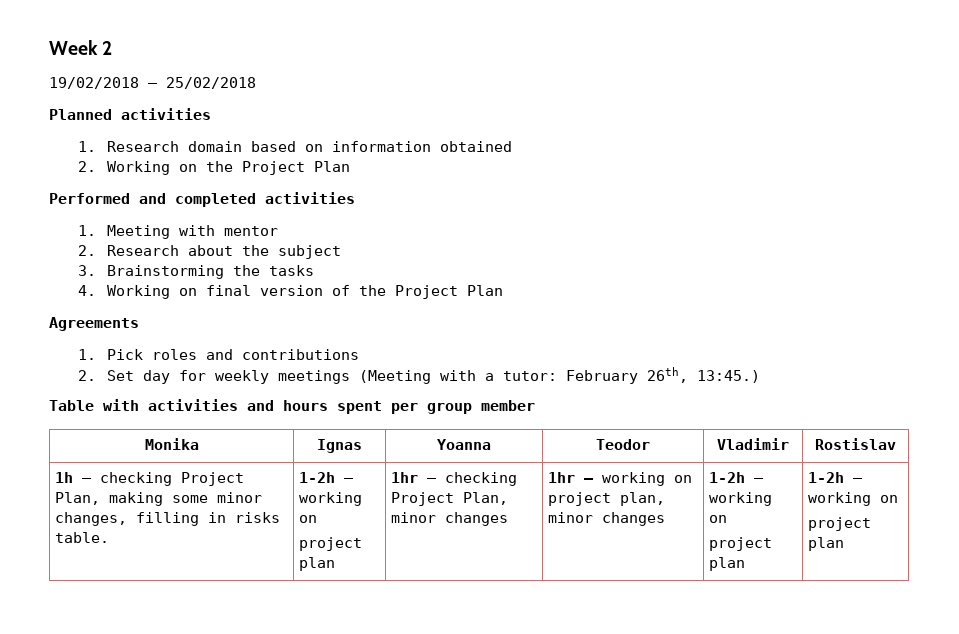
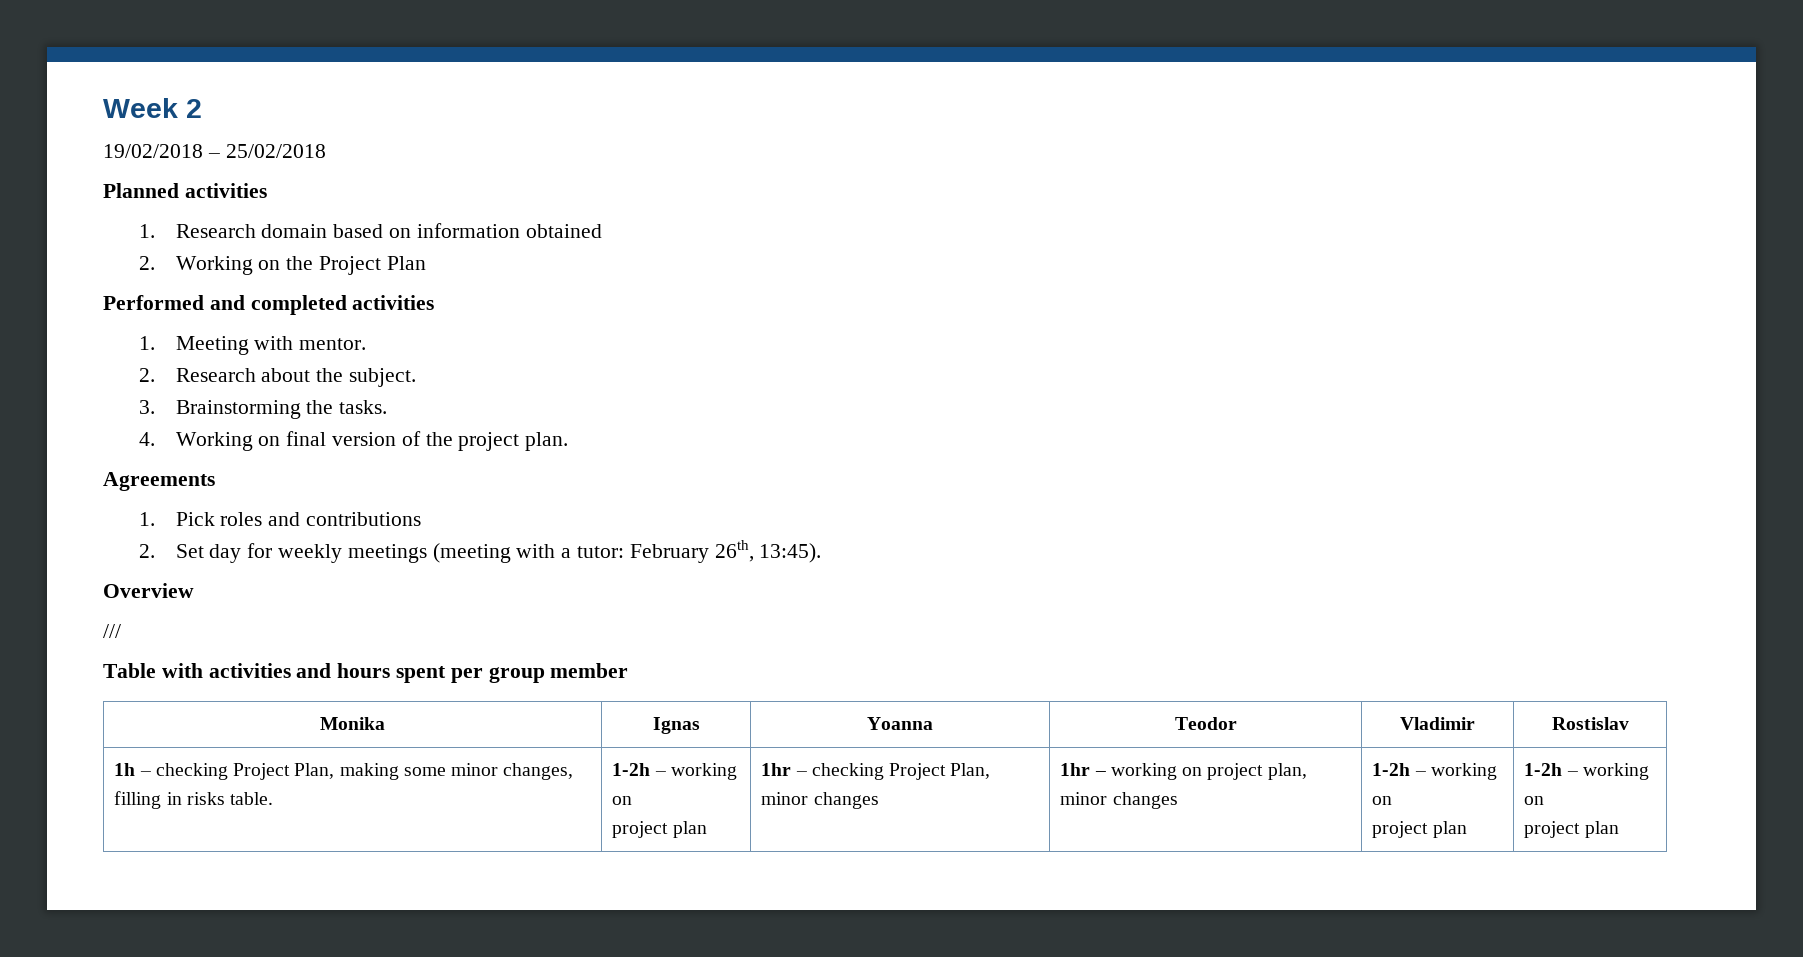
[224,226,279,236] mentor -> [299,338,367,350] mentor.
[278,245,342,259] subject -> [348,368,416,387] subject.
[269,265,315,276] tasks -> [339,400,388,414] tasks.
[395,285,504,299] Project Plan -> [458,432,569,451] project plan.
[359,370,432,384] (Meeting -> [432,543,511,563] (meeting
[697,370,761,383] 13:45.) -> [759,543,822,563] [103,583,194,598] [103,624,121,638] 13:45). // Overview // ///

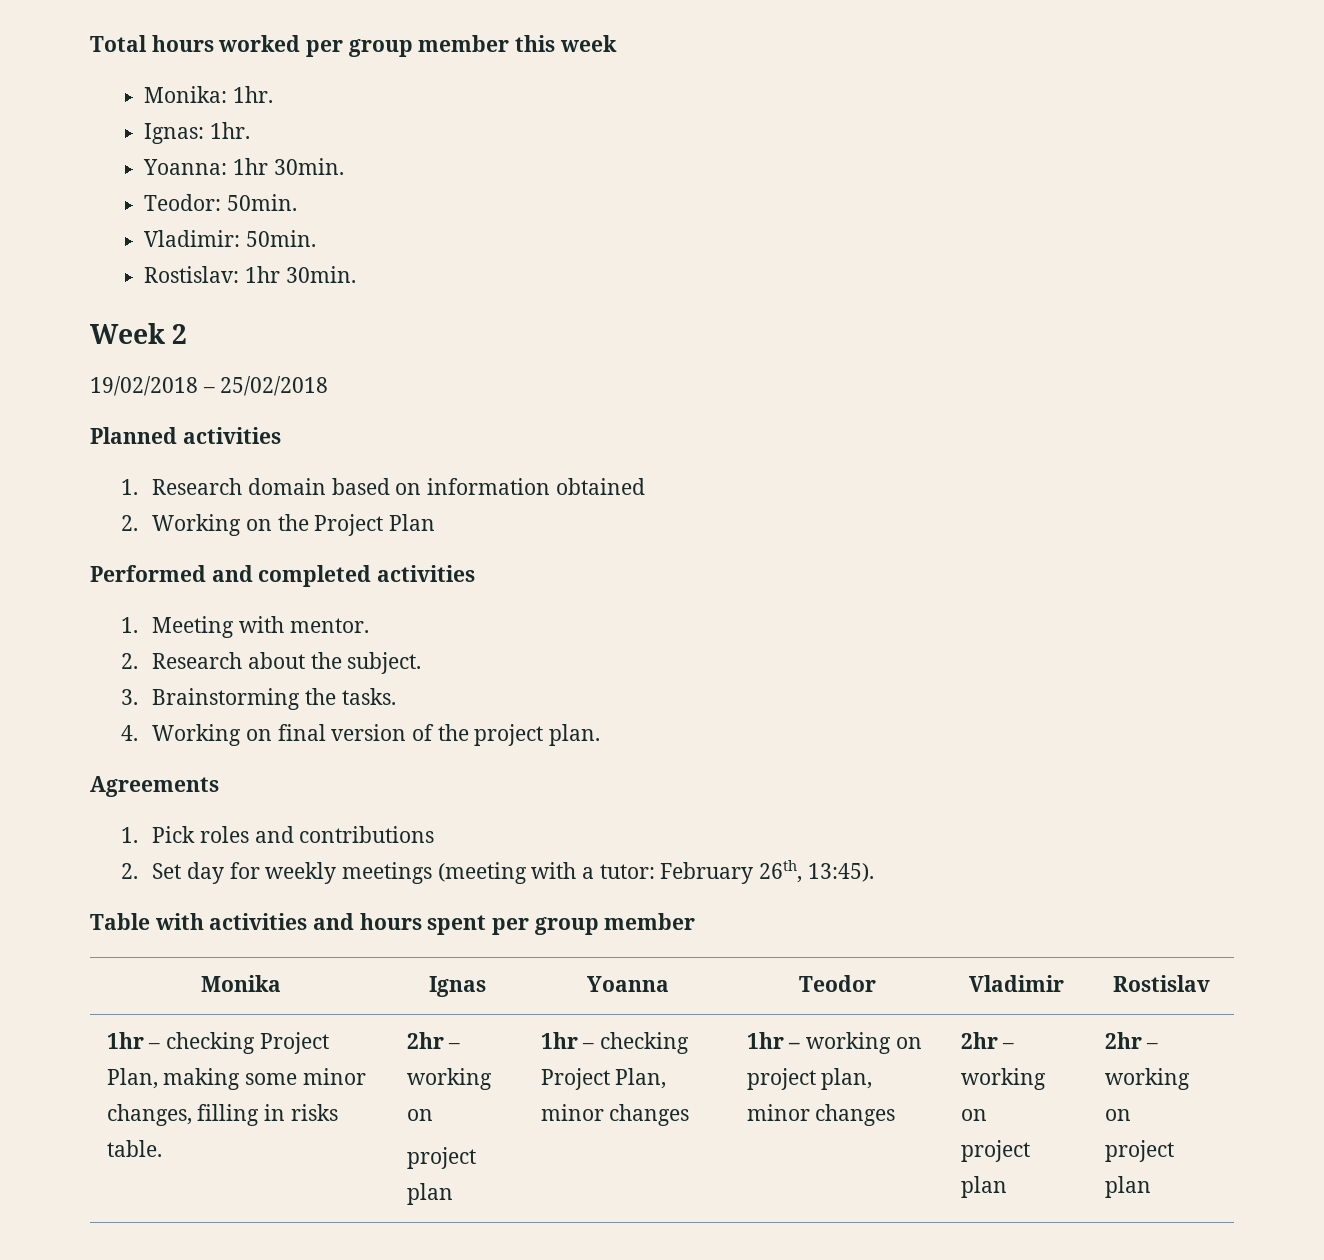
(103, 108) none -> [90,35,617,57] [144,86,273,103] [144,122,250,144] [143,158,344,175] [144,194,297,211] [144,230,316,247] [144,266,356,283] Total hours worked per group member this week // Monika: 1hr. // Ignas: 1hr. // Yoanna: 1hr 30min. // Teodor: 50min. // Vladimir: 50min. // Rostislav: 1hr 30min. //
[103,583,194,598] [103,624,121,638] // Overview // /// -> (874, 872) none
[114,763,136,776] 1h -> [106,1032,144,1049] 1hr
[612,763,651,776] 1-2h -> [406,1032,444,1049] 2hr
[1372,763,1497,780] [1372,796,1393,805] [1372,821,1467,838] [1524,763,1563,776] 1-2h – working on // project plan | 1-2h -> [960,1032,1015,1049] [960,1068,1046,1090] [960,1109,987,1121] [960,1140,1030,1162] [960,1176,1007,1198] [1104,1032,1142,1049] 2hr – working on // project plan | 2hr

